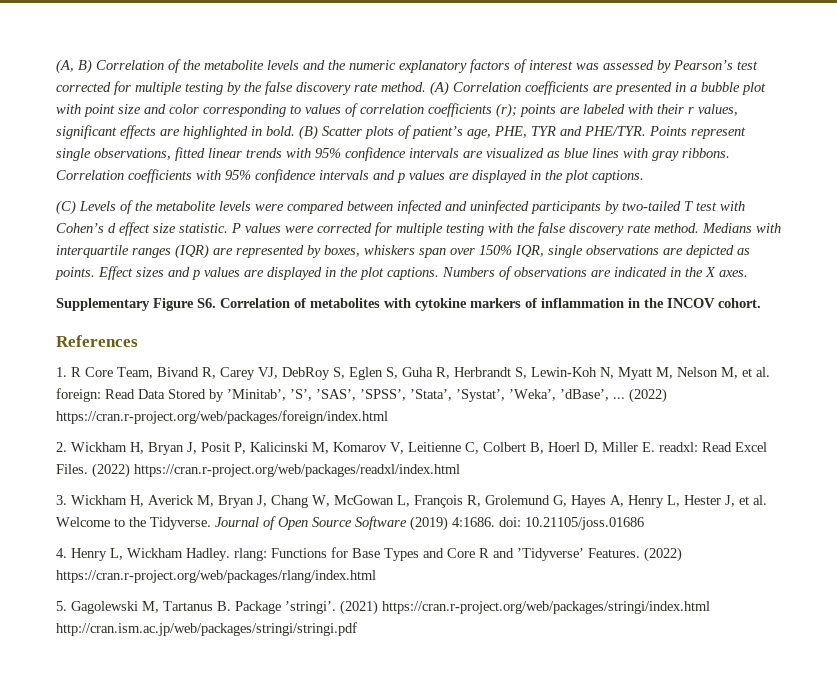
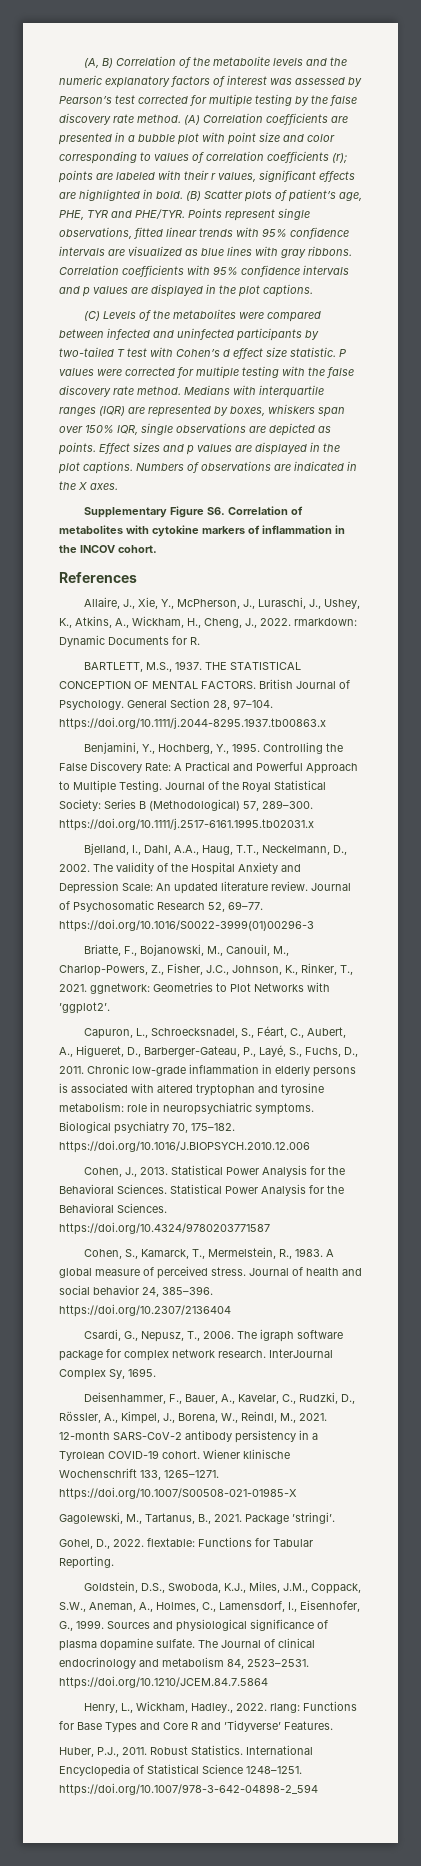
[156,201,251,211] metabolite levels -> [173,309,237,319] metabolites
[56,367,770,380] [56,388,667,403] [56,410,388,424] [56,442,767,455] [56,463,460,478] [56,495,767,508] [56,516,644,531] [56,548,230,561] 1. R Core Team, Bivand R, Carey VJ, DebRoy S, Eglen S, Guha R, Herbrandt S, Lewin-Koh N, Myatt M, Nelson M, et al. foreign: Read Data Stored by ’Minitab’, ’S’, ’SAS’, ’SPSS’, ’Stata’, ’Systat’, ’Weka’, ’dBase’, ... (2022) https://cran.r-project.org/web/packages/foreign/index.html // 2. Wickham H, Bryan J, Posit P, Kalicinski M, Komarov V, Leitienne C, Colbert B, Hoerl D, Miller E. readxl: Read Excel Files. (2022) https://cran.r-project.org/web/packages/readxl/index.html // 3. Wickham H, Averick M, Bryan J, Chang W, McGowan L, François R, Grolemund G, Hayes A, Henry L, Hester J, et al. Welcome to the Tidyverse. Journal of Open Source Software (2019) 4:1686. doi: 10.21105/joss.01686 // 4. Henry L, Wickham Hadley. -> [84,597,361,609] [59,616,357,628] [59,635,200,647] [84,661,302,672] [59,679,350,689] [59,698,273,710] [59,717,326,730] [84,742,344,754] [59,761,358,774] [59,780,326,793] [59,799,313,811] [59,818,314,831] [84,843,348,855] [59,862,301,875] [59,881,351,894] [59,900,263,912] [59,919,314,932] [84,944,290,956] [59,963,353,976] [59,982,330,994] [59,1002,110,1014] [84,1026,347,1039] [59,1045,358,1057] [59,1064,356,1077] [59,1083,324,1096] [59,1102,314,1115] [59,1121,235,1134] [59,1140,310,1153] [84,1165,346,1177] [59,1184,344,1196] [59,1203,167,1213] [59,1222,270,1235] [84,1247,335,1259] [59,1266,362,1279] [59,1285,213,1297] [59,1304,231,1317] [84,1329,344,1342] [59,1349,333,1361] [59,1368,156,1380] [84,1392,356,1404] [59,1411,327,1424] [59,1430,318,1443] [59,1449,290,1461] [59,1468,219,1480] [59,1487,297,1500] [59,1512,335,1524] [59,1537,313,1549] [59,1556,114,1569] [84,1581,362,1594] [59,1600,360,1612] [59,1619,328,1632] [59,1638,315,1651] [59,1657,309,1669] [59,1676,268,1689] [84,1701,268,1713] Allaire, J., Xie, Y., McPherson, J., Luraschi, J., Ushey, K., Atkins, A., Wickham, H., Cheng, J., 2022. rmarkdown: Dynamic Documents for R. // BARTLETT, M.S., 1937. THE STATISTICAL CONCEPTION OF MENTAL FACTORS. British Journal of Psychology. General Section 28, 97–104. https://doi.org/10.1111/j.2044-8295.1937.tb00863.x // Benjamini, Y., Hochberg, Y., 1995. Controlling the False Discovery Rate: A Practical and Powerful Approach to Multiple Testing. Journal of the Royal Statistical Society: Series B (Methodological) 57, 289–300. https://doi.org/10.1111/j.2517-6161.1995.tb02031.x // Bjelland, I., Dahl, A.A., Haug, T.T., Neckelmann, D., 2002. The validity of the Hospital Anxiety and Depression Scale: An updated literature review. Journal of Psychosomatic Research 52, 69–77. https://doi.org/10.1016/S0022-3999(01)00296-3 // Briatte, F., Bojanowski, M., Canouil, M., Charlop-Powers, Z., Fisher, J.C., Johnson, K., Rinker, T., 2021. ggnetwork: Geometries to Plot Networks with ’ggplot2’. // Capuron, L., Schroecksnadel, S., Féart, C., Aubert, A., Higueret, D., Barberger-Gateau, P., Layé, S., Fuchs, D., 2011. Chronic low-grade inflammation in elderly persons is associated with altered tryptophan and tyrosine metabolism: role in neuropsychiatric symptoms. Biological psychiatry 70, 175–182. https://doi.org/10.1016/J.BIOPSYCH.2010.12.006 // Cohen, J., 2013. Statistical Power Analysis for the Behavioral Sciences. Statistical Power Analysis for the Behavioral Sciences. https://doi.org/10.4324/9780203771587 // Cohen, S., Kamarck, T., Mermelstein, R., 1983. A global measure of perceived stress. Journal of health and social behavior 24, 385–396. https://doi.org/10.2307/2136404 // Csardi, G., Nepusz, T., 2006. The igraph software package for complex network research. InterJournal Complex Sy, 1695. // Deisenhammer, F., Bauer, A., Kavelar, C., Rudzki, D., Rössler, A., Kimpel, J., Borena, W., Reindl, M., 2021. 12-month SARS-CoV-2 antibody persistency in a Tyrolean COVID-19 cohort. Wiener klinische Wochenschrift 133, 1265–1271. https://doi.org/10.1007/S00508-021-01985-X // Gagolewski, M., Tartanus, B., 2021. Package ’stringi’. // Gohel, D., 2022. flextable: Functions for Tabular Reporting. // Goldstein, D.S., Swoboda, K.J., Miles, J.M., Coppack, S.W., Aneman, A., Holmes, C., Lamensdorf, I., Eisenhofer, G., 1999. Sources and physiological significance of plasma dopamine sulfate. The Journal of clinical endocrinology and metabolism 84, 2523–2531. https://doi.org/10.1210/JCEM.84.7.5864 // Henry, L., Wickham, Hadley., 2022.
[644,547,682,562] [56,570,376,583] [56,600,710,615] [56,622,357,636] (2022) https://cran.r-project.org/web/packages/rlang/index.html // 5. Gagolewski M, Tartanus B. Package ’stringi’. (2021) https://cran.r-project.org/web/packages/stringi/index.html http://cran.ism.ac.jp/web/packages/stringi/stringi.pdf -> [59,1745,313,1757] [59,1764,302,1777] [59,1783,318,1796] // Huber, P.J., 2011. Robust Statistics. International Encyclopedia of Statistical Science 1248–1251. https://doi.org/10.1007/978-3-642-04898-2_594

